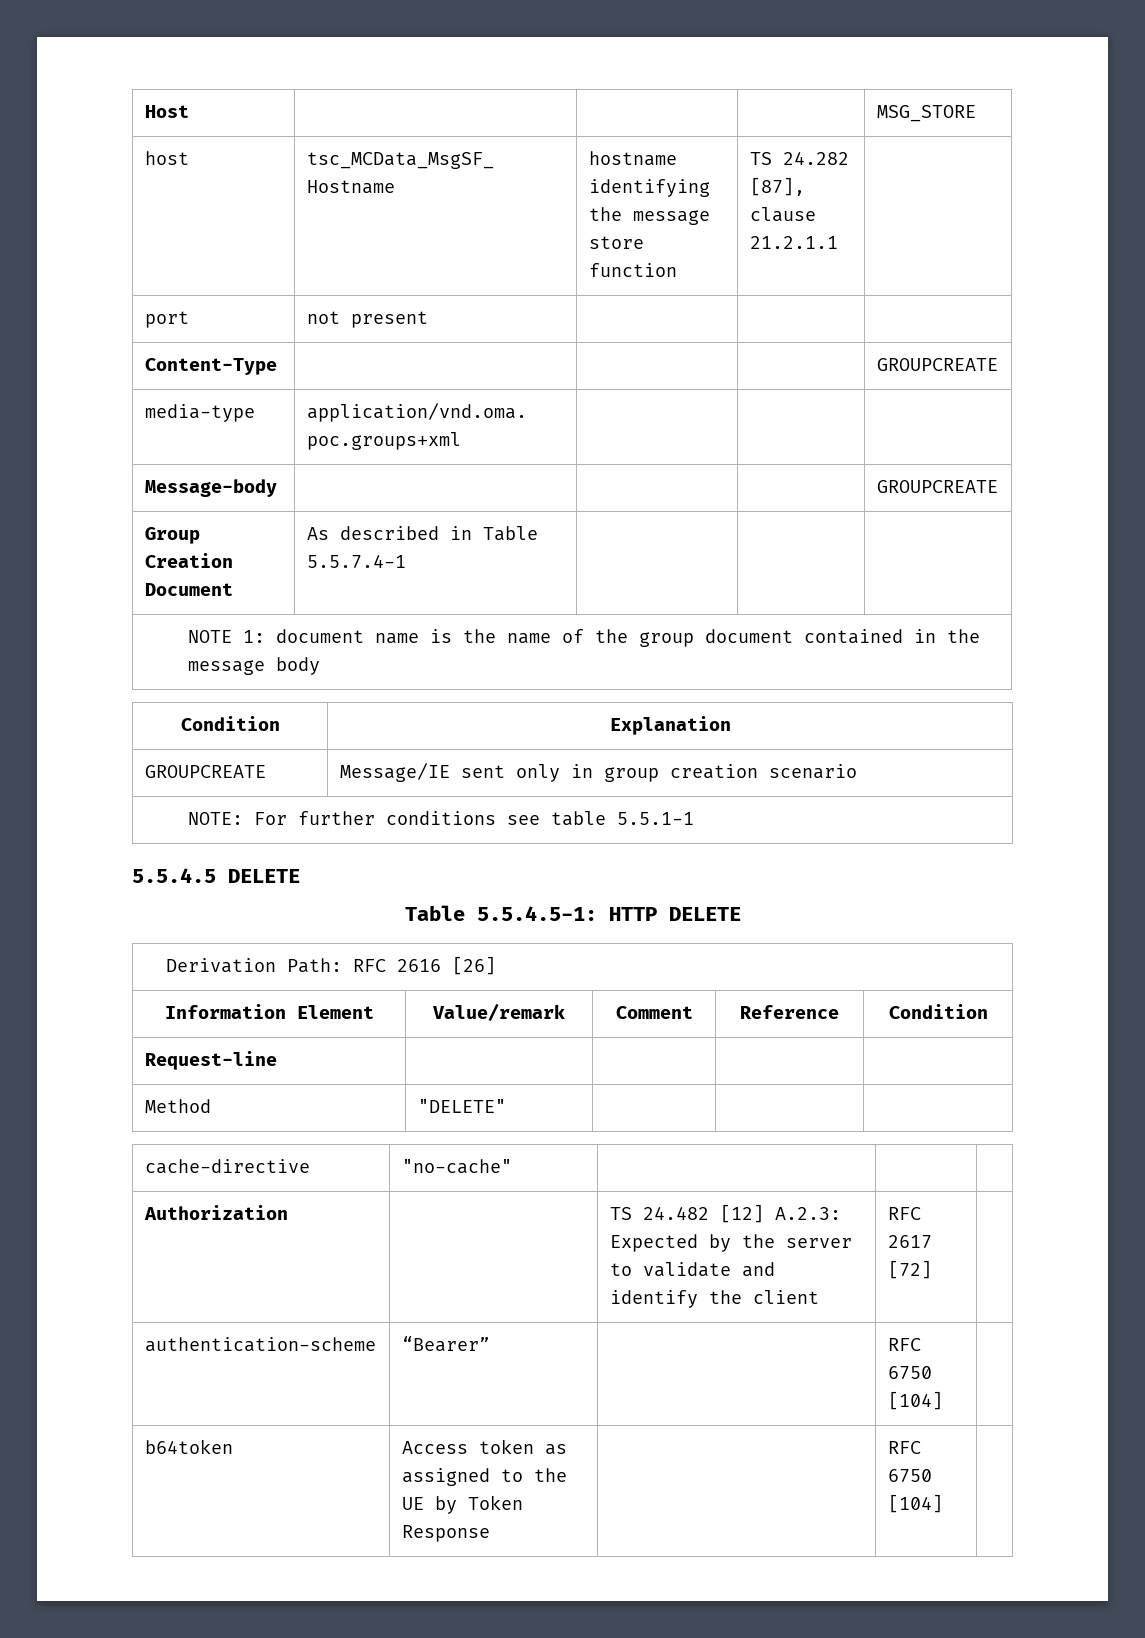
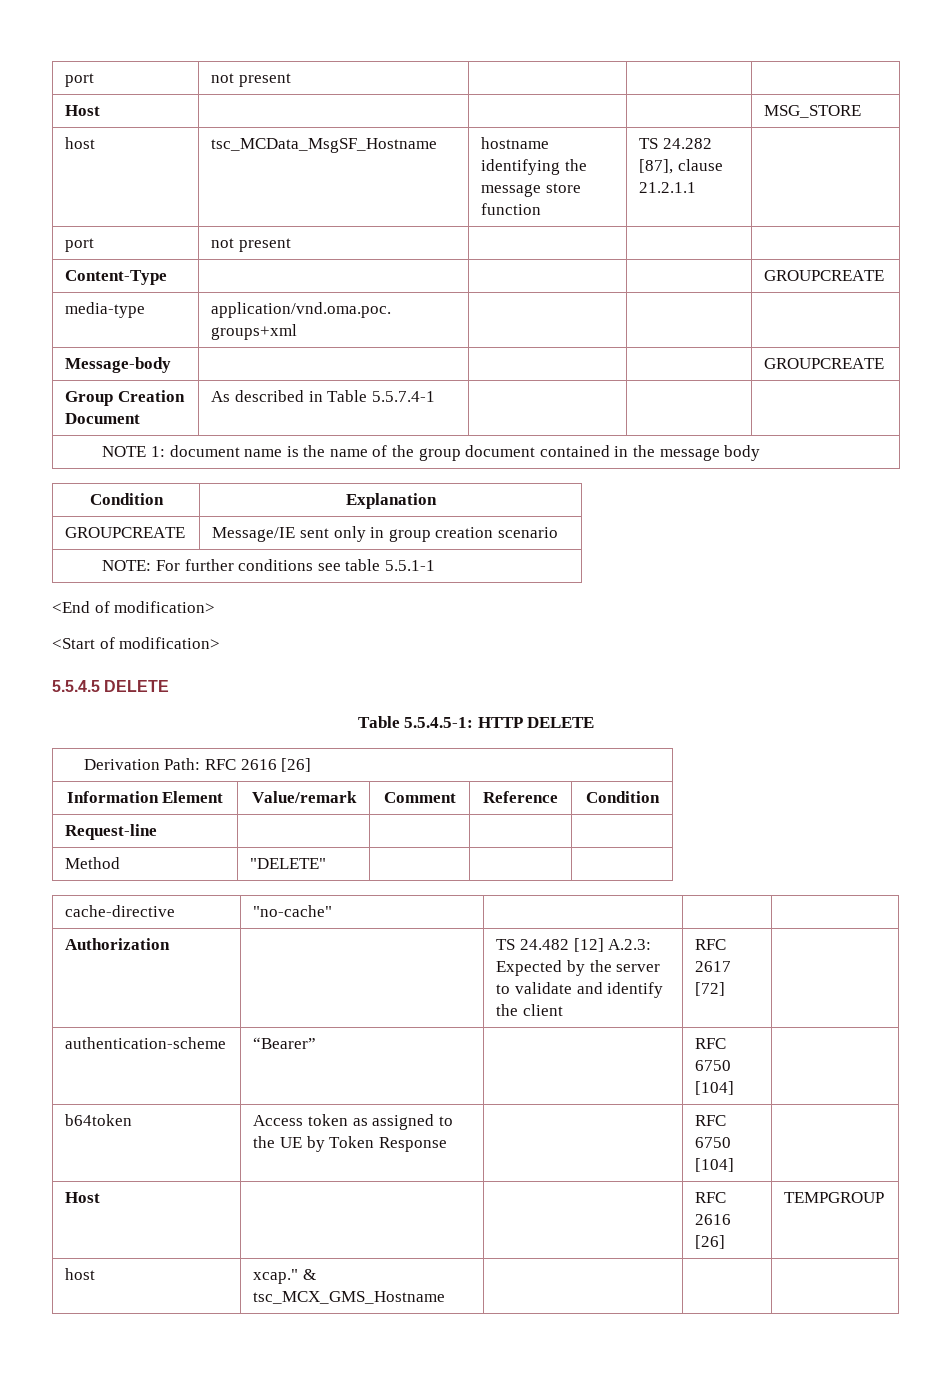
(144, 111) none -> [65,73,95,87] [211,73,291,87] port | not present | | | //
(695, 818) none -> [52,601,216,613] [52,637,221,649] // <End of modification> // <Start of modification>
(943, 1503) none -> [65,1192,101,1203] [695,1192,727,1203] [695,1214,732,1225] [695,1235,726,1249] [784,1192,885,1203] [65,1268,96,1280] [253,1269,316,1284] [253,1291,446,1304] // Host | | | RFC 2616 [26] | TEMPGROUP // host | xcap." & tsc_MCX_GMS_Hostname | | |

